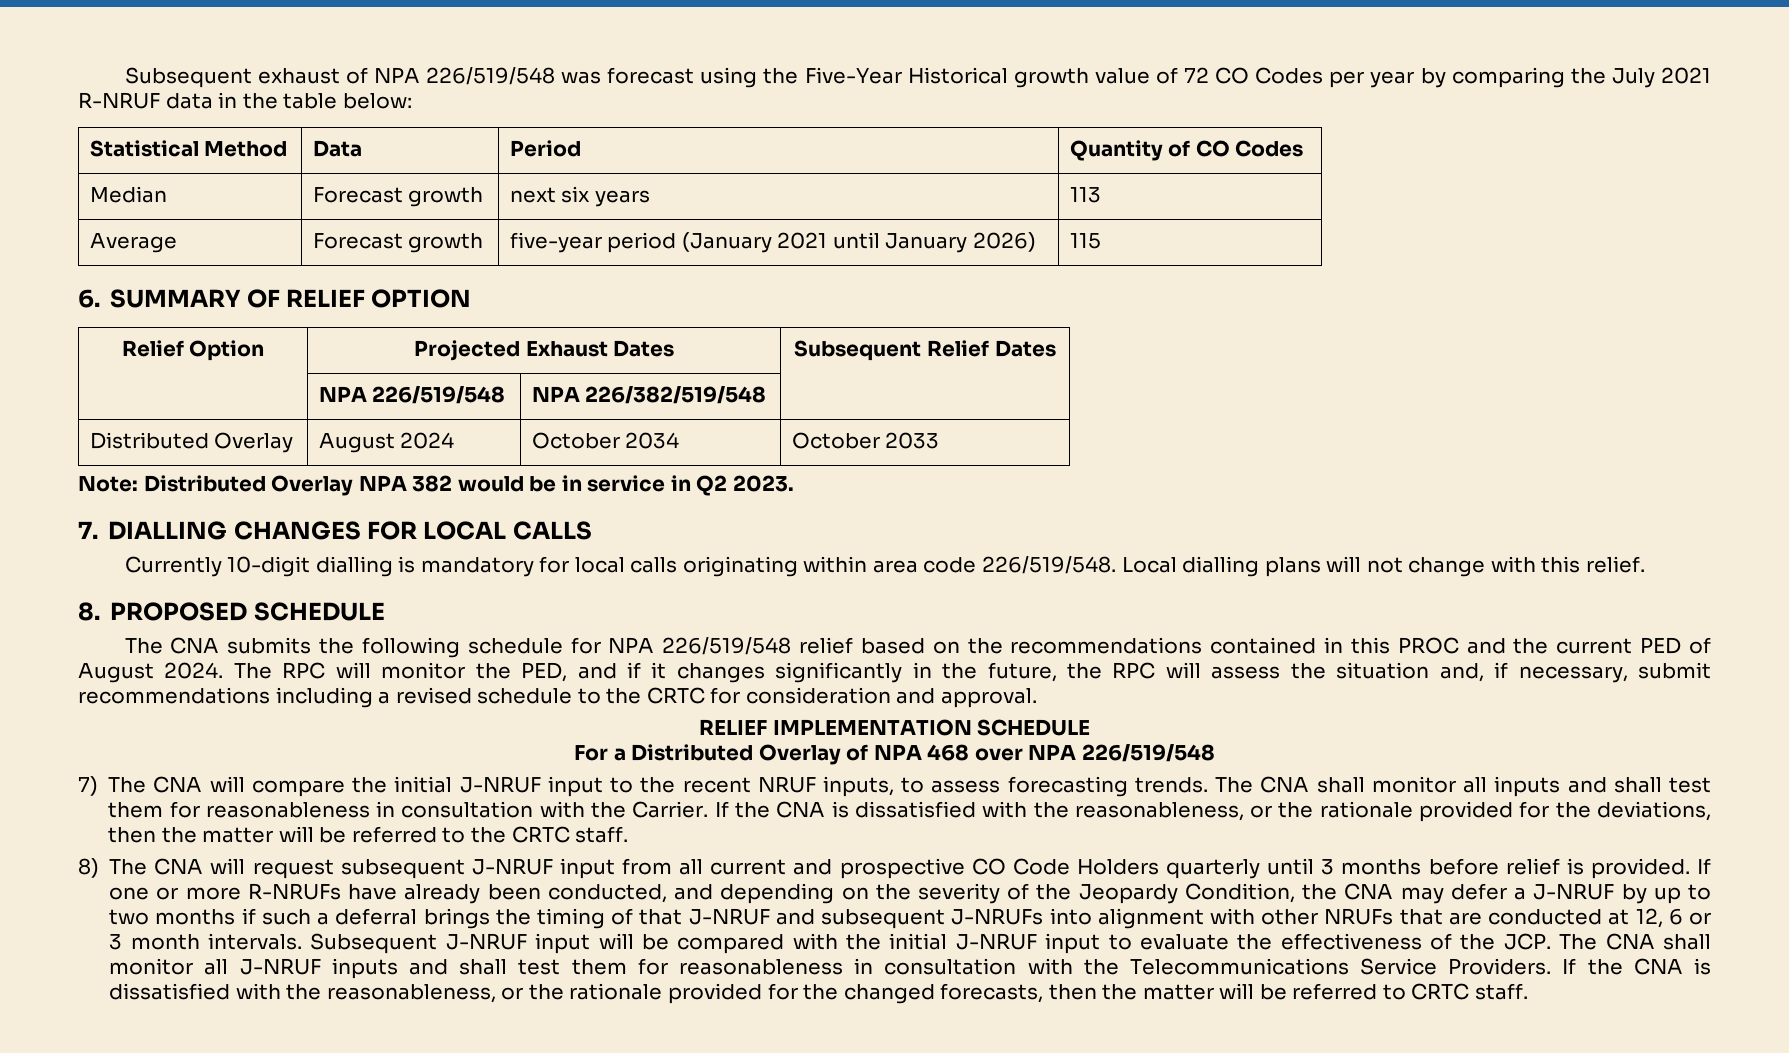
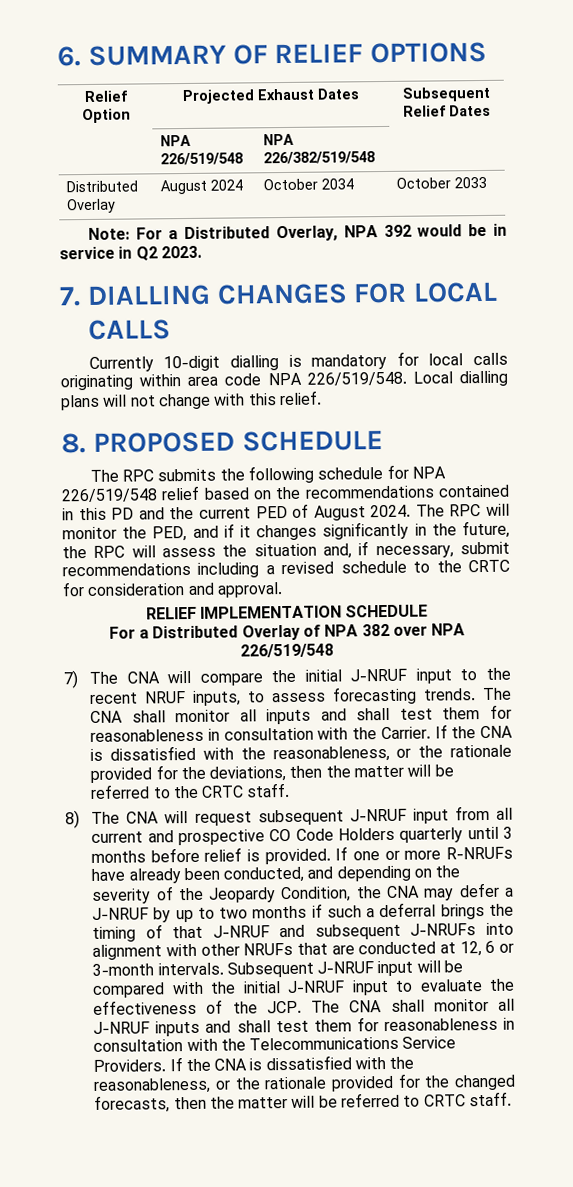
[124,67,1712,88] [78,92,412,109] [89,140,288,157] [312,140,362,157] [509,140,581,157] [1069,140,1304,161] [89,186,167,203] [312,187,484,207] [509,186,650,207] [1069,187,1101,203] [89,233,177,253] [312,233,484,253] [509,232,1036,253] [1069,233,1101,249] Subsequent exhaust of NPA 226/519/548 was forecast using the Five-Year Historical growth value of 72 CO Codes per year by comparing the July 2021 R-NRUF data in the table below: // Statistical Method | Data | Period | Quantity of CO Codes // Median | Forecast growth | next six years | 113 // Average | Forecast growth | five-year period (January 2021 until January 2026) | 115 // -> (57, 56) none
[371,289,472,308] OPTION -> [369,41,487,64] OPTIONS
[143,475,453,496] Distributed Overlay NPA 382 -> [135,224,412,242] For a Distributed Overlay, NPA 392
(977, 565) none -> [267,372,302,386] NPA
[170,637,220,654] CNA -> [122,469,155,482] RPC
[1397,637,1459,654] PROC -> [111,507,135,520] PD
[927,744,970,761] 468 -> [361,623,390,637] 382
[109,934,200,950] 3 month -> [92,963,155,976] 3-month

